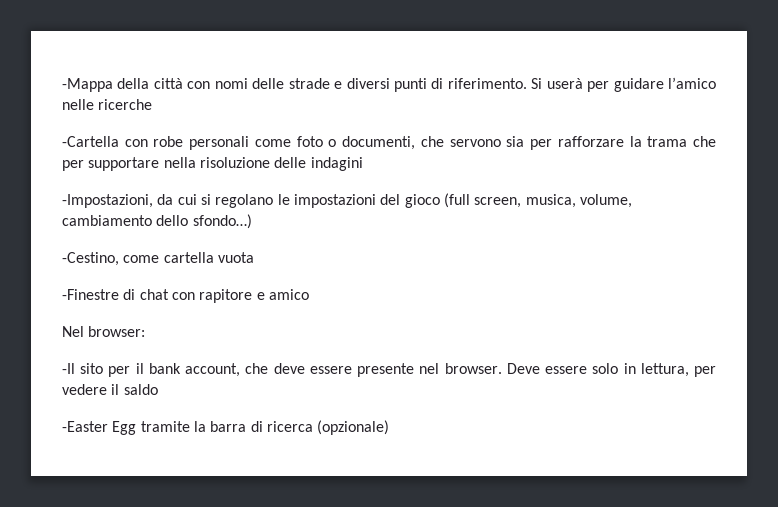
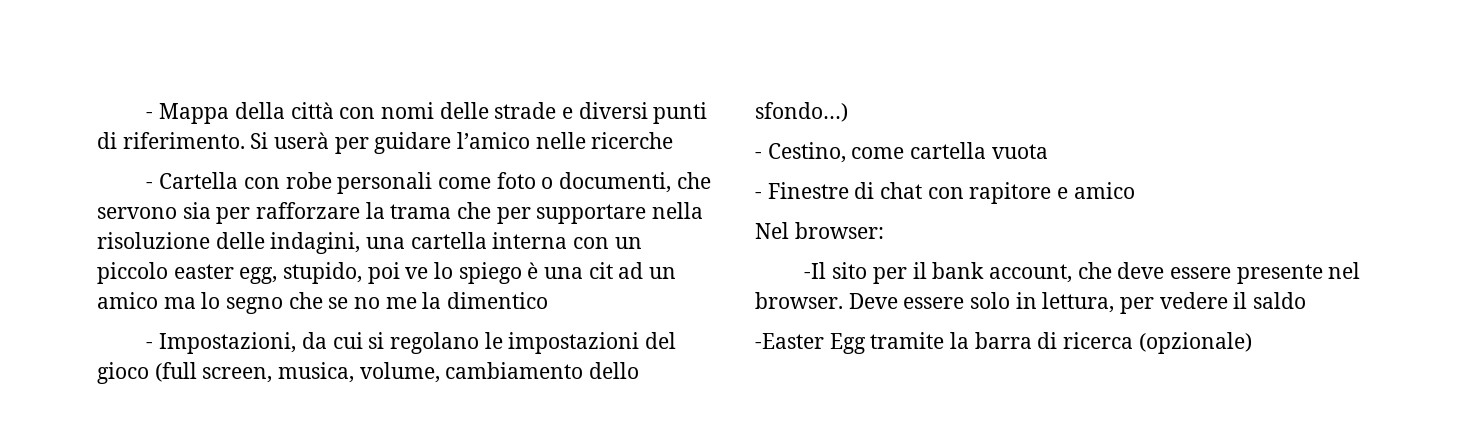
[62,78,113,92] -Mappa -> [146,103,230,124] - Mappa
[62,136,119,147] -Cartella -> [146,172,239,189] - Cartella
[310,157,363,171] [62,194,153,208] indagini // -Impostazioni, -> [270,232,642,254] [97,262,677,284] [97,292,549,314] [146,332,297,354] indagini, una cartella interna con un piccolo easter egg, stupido, poi ve lo spiego è una cit ad un amico ma lo segno che se no me la dimentico // - Impostazioni,
[62,252,119,266] -Cestino, -> [755,142,846,163] - Cestino,
[62,289,119,300] -Finestre -> [755,182,849,199] - Finestre

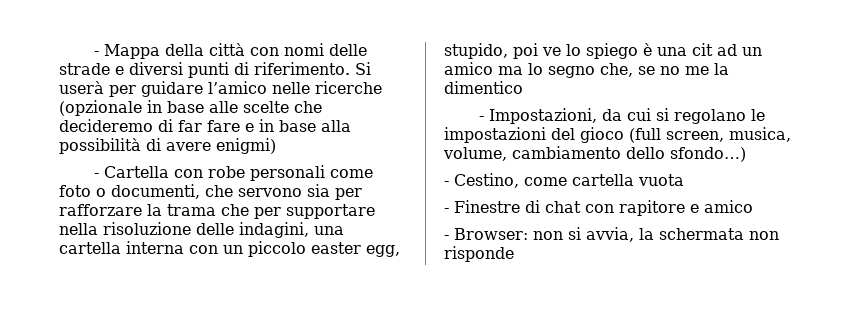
(674, 140) none -> [59,100,322,116] [59,119,351,132] [59,138,276,154] (opzionale in base alle scelte che decideremo di far fare e in base alla possibilità di avere enigmi)
[288,292,323,309] che -> [600,63,633,77] che,
[755,222,884,239] [804,262,1361,284] [755,292,1307,314] [755,332,1252,354] Nel browser: // -Il sito per il bank account, che deve essere presente nel browser. Deve essere solo in lettura, per vedere il saldo // -Easter Egg tramite la barra di ricerca (opzionale) -> [444,227,779,242] [444,246,514,262] - Browser: non si avvia, la schermata non risponde

